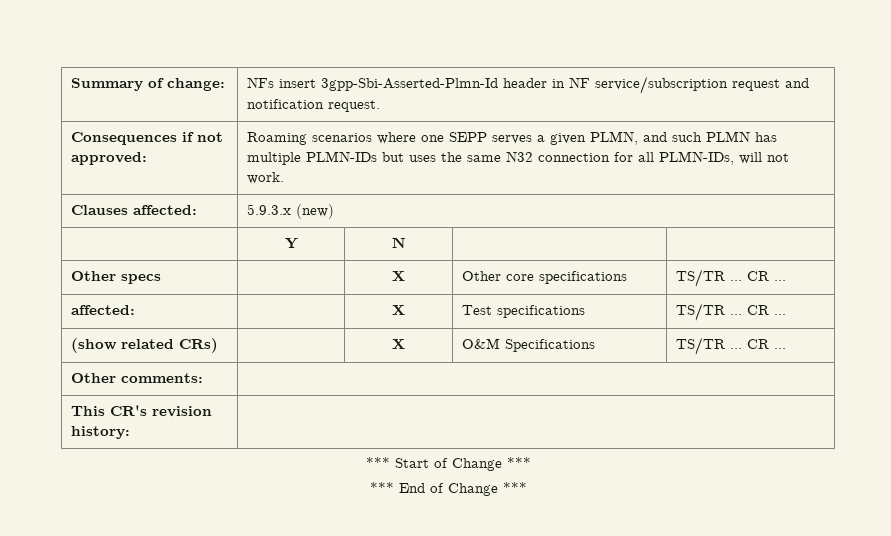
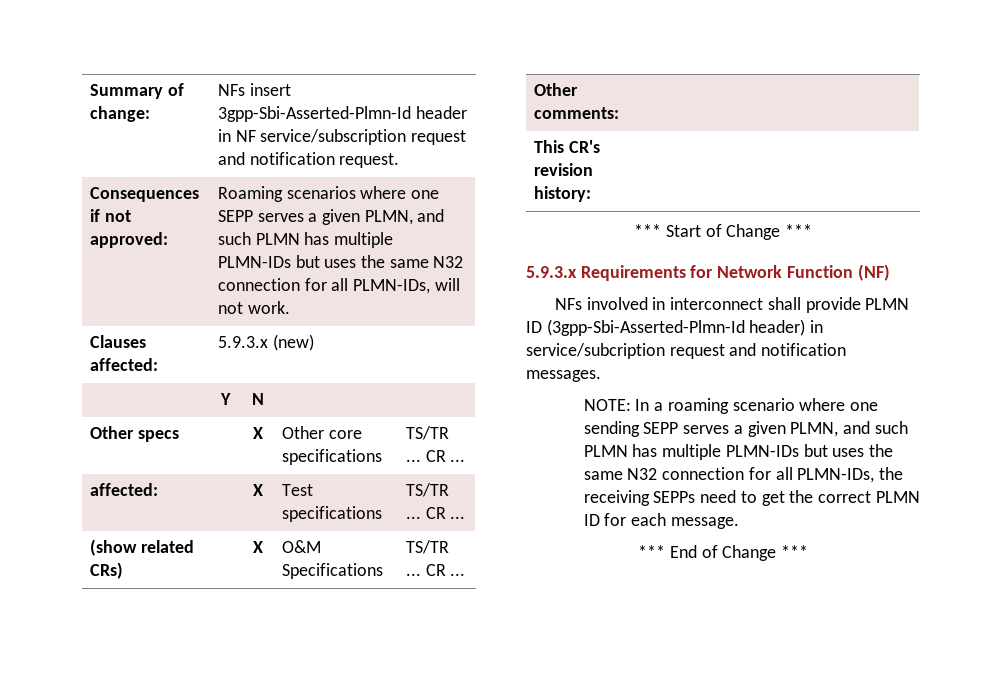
(531, 462) none -> [526,264,890,281] [555,297,910,313] [526,319,824,336] [526,343,847,359] [526,370,601,382] [583,398,878,414] [583,421,908,437] [583,444,893,460] [583,467,903,483] [583,490,920,506] [583,513,739,529] // 5.9.3.x Requirements for Network Function (NF) // NFs involved in interconnect shall provide PLMN ID (3gpp-Sbi-Asserted-Plmn-Id header) in service/subcription request and notification messages. // NOTE: In a roaming scenario where one sending SEPP serves a given PLMN, and such PLMN has multiple PLMN-IDs but uses the same N32 connection for all PLMN-IDs, the receiving SEPPs need to get the correct PLMN ID for each message.

